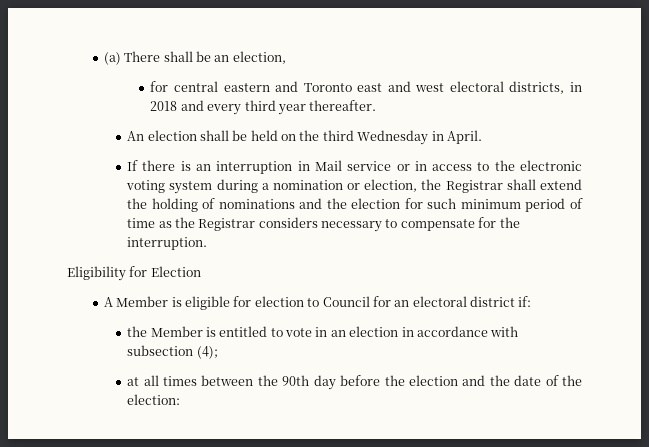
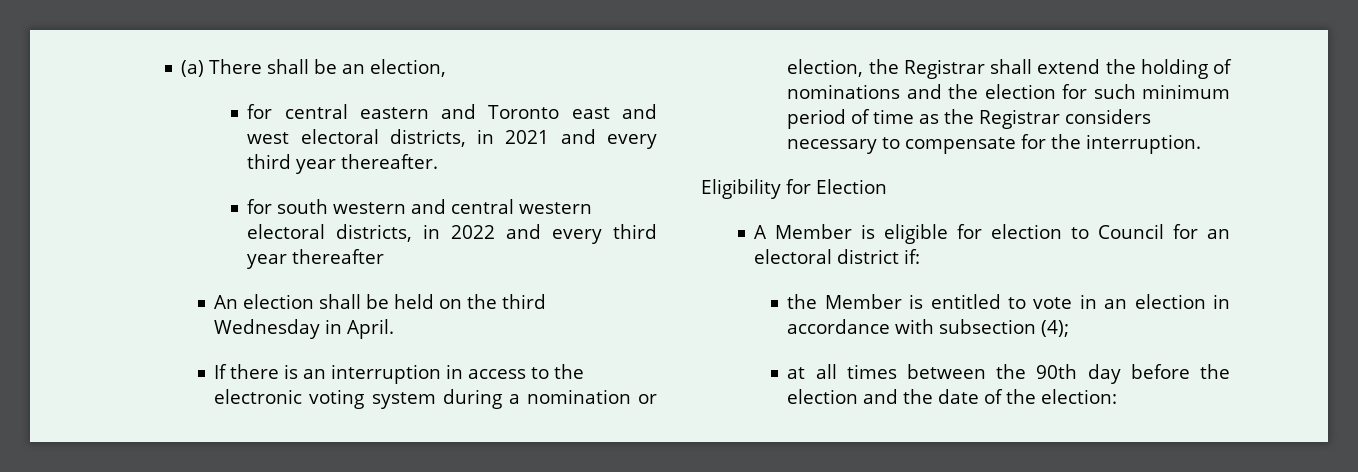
[150,101,178,111] 2018 -> [505,130,550,144] 2021
(377, 105) none -> [247,199,593,214] [247,224,657,244] [247,249,385,269] // for south western and central western electoral districts, in 2022 and every third year thereafter
[314,160,427,171] Mail service or in -> (464, 371) none

